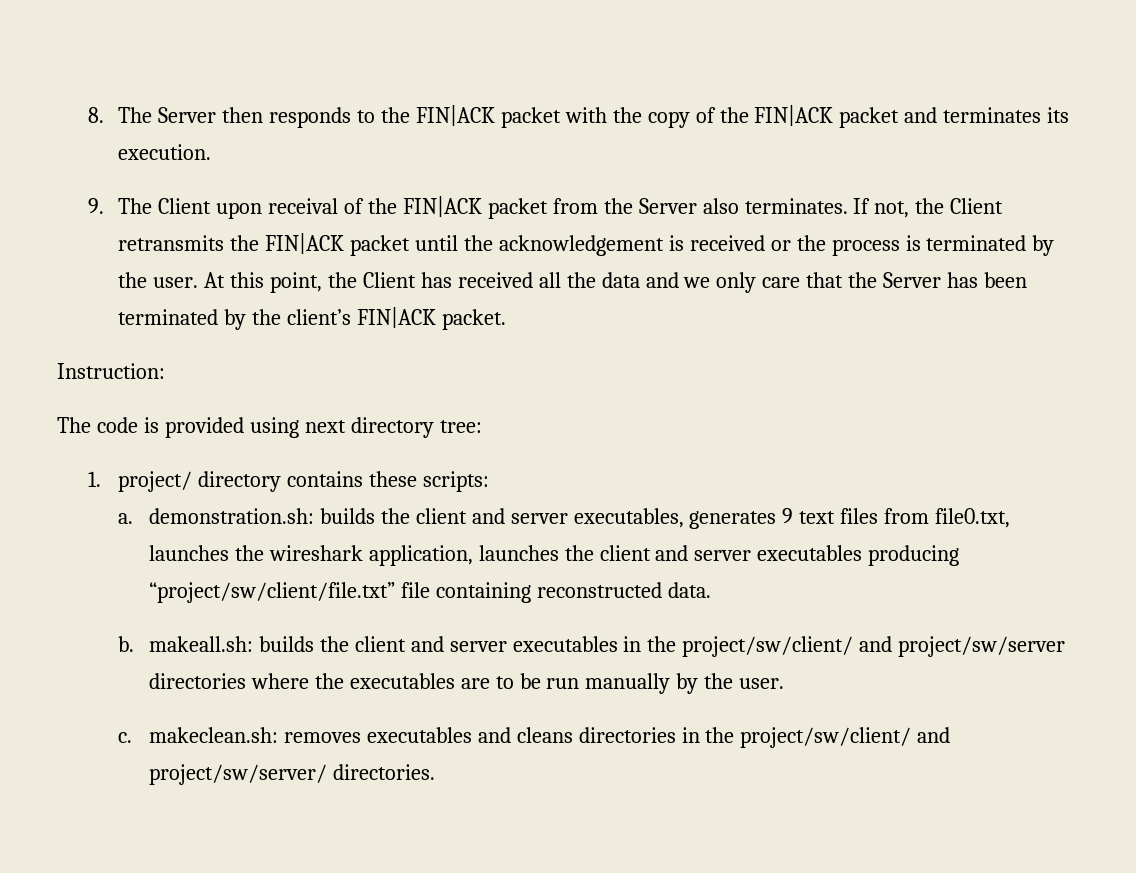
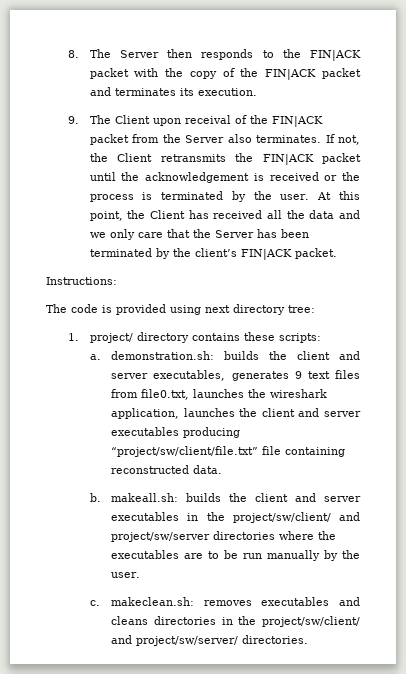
[57,363,165,379] Instruction: -> [46,277,117,285] Instructions:

